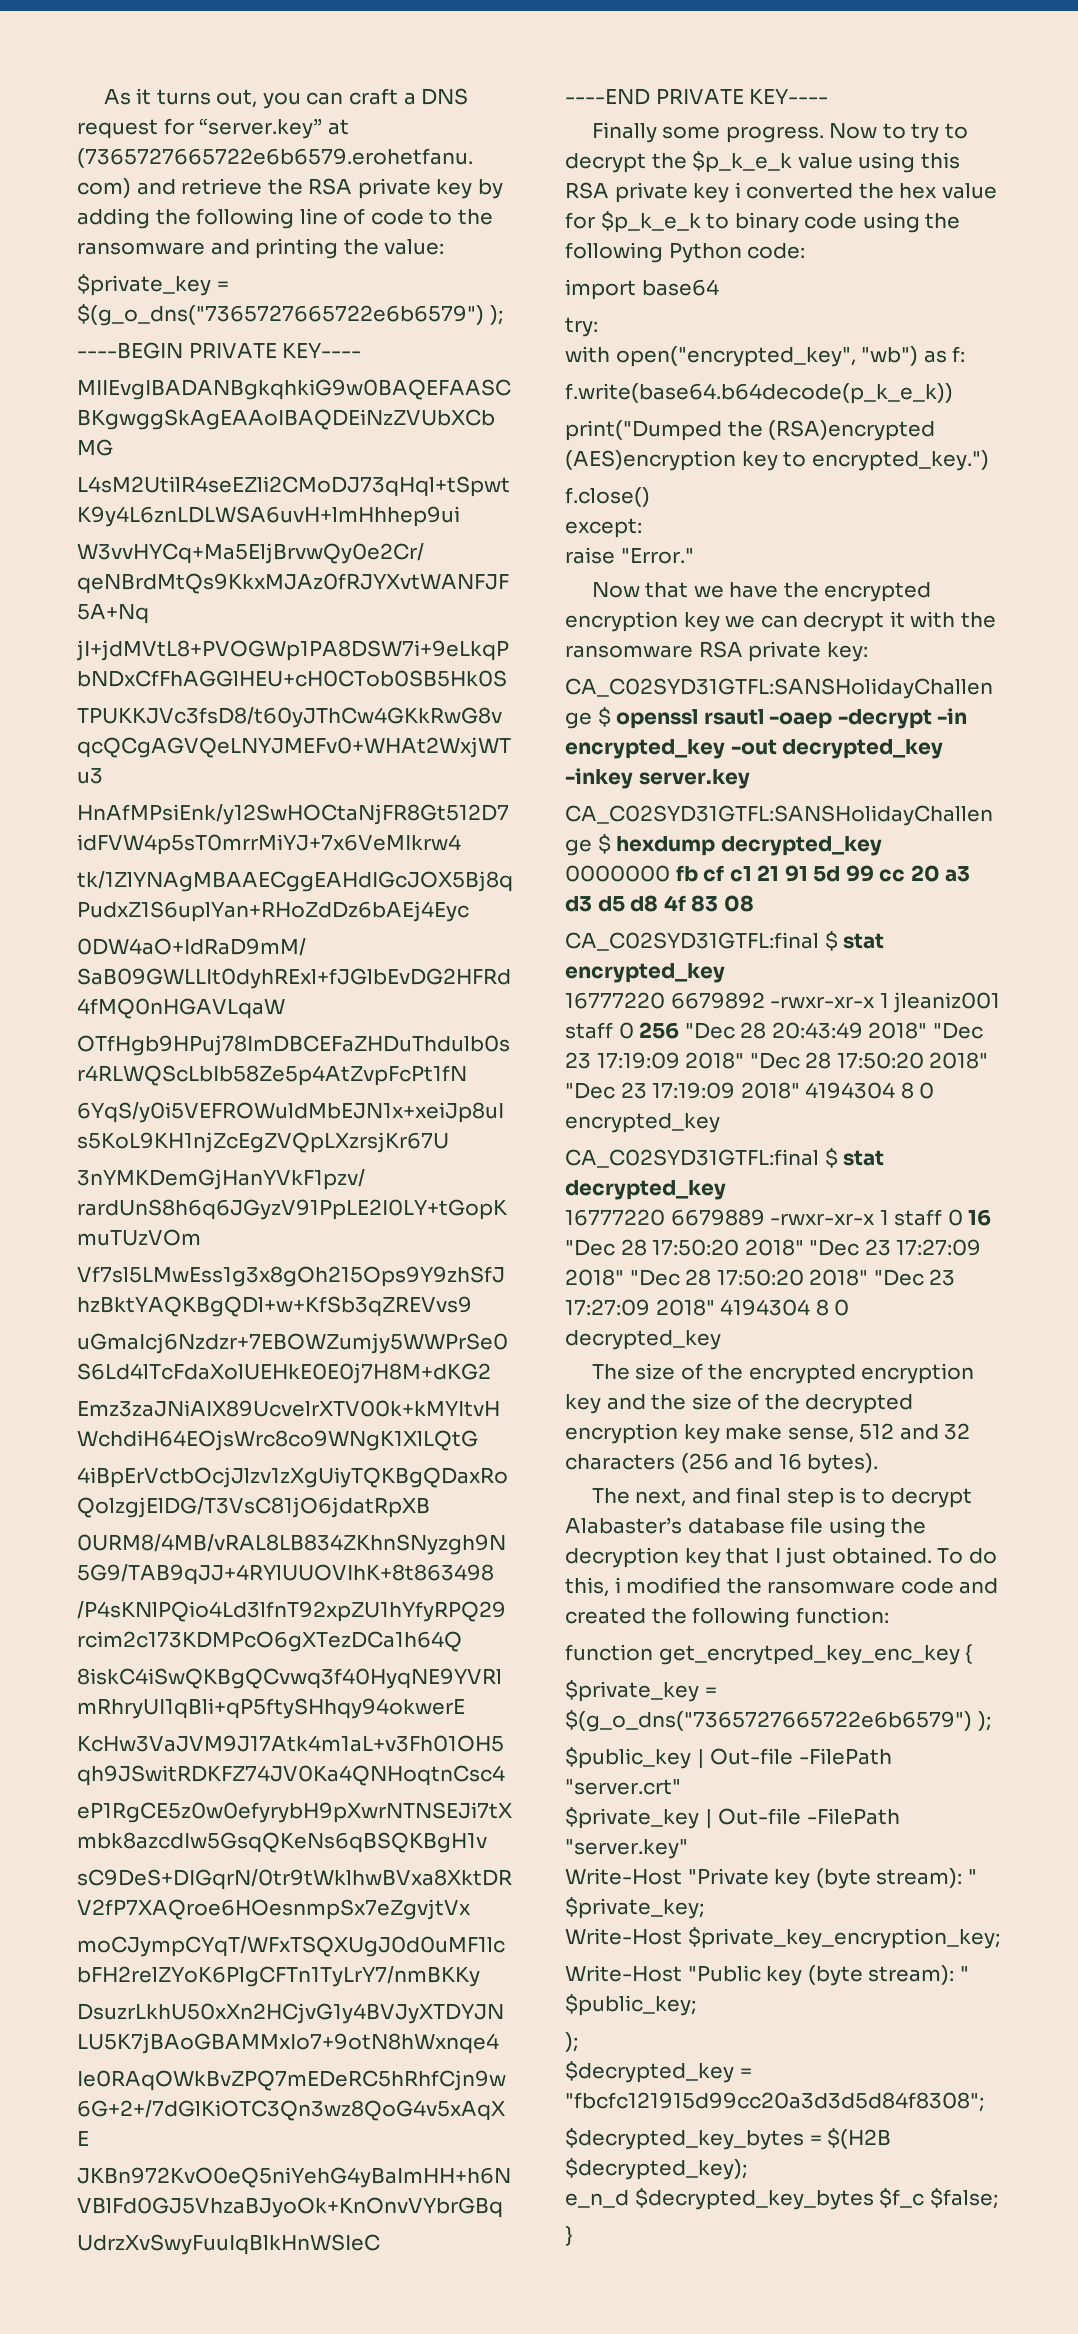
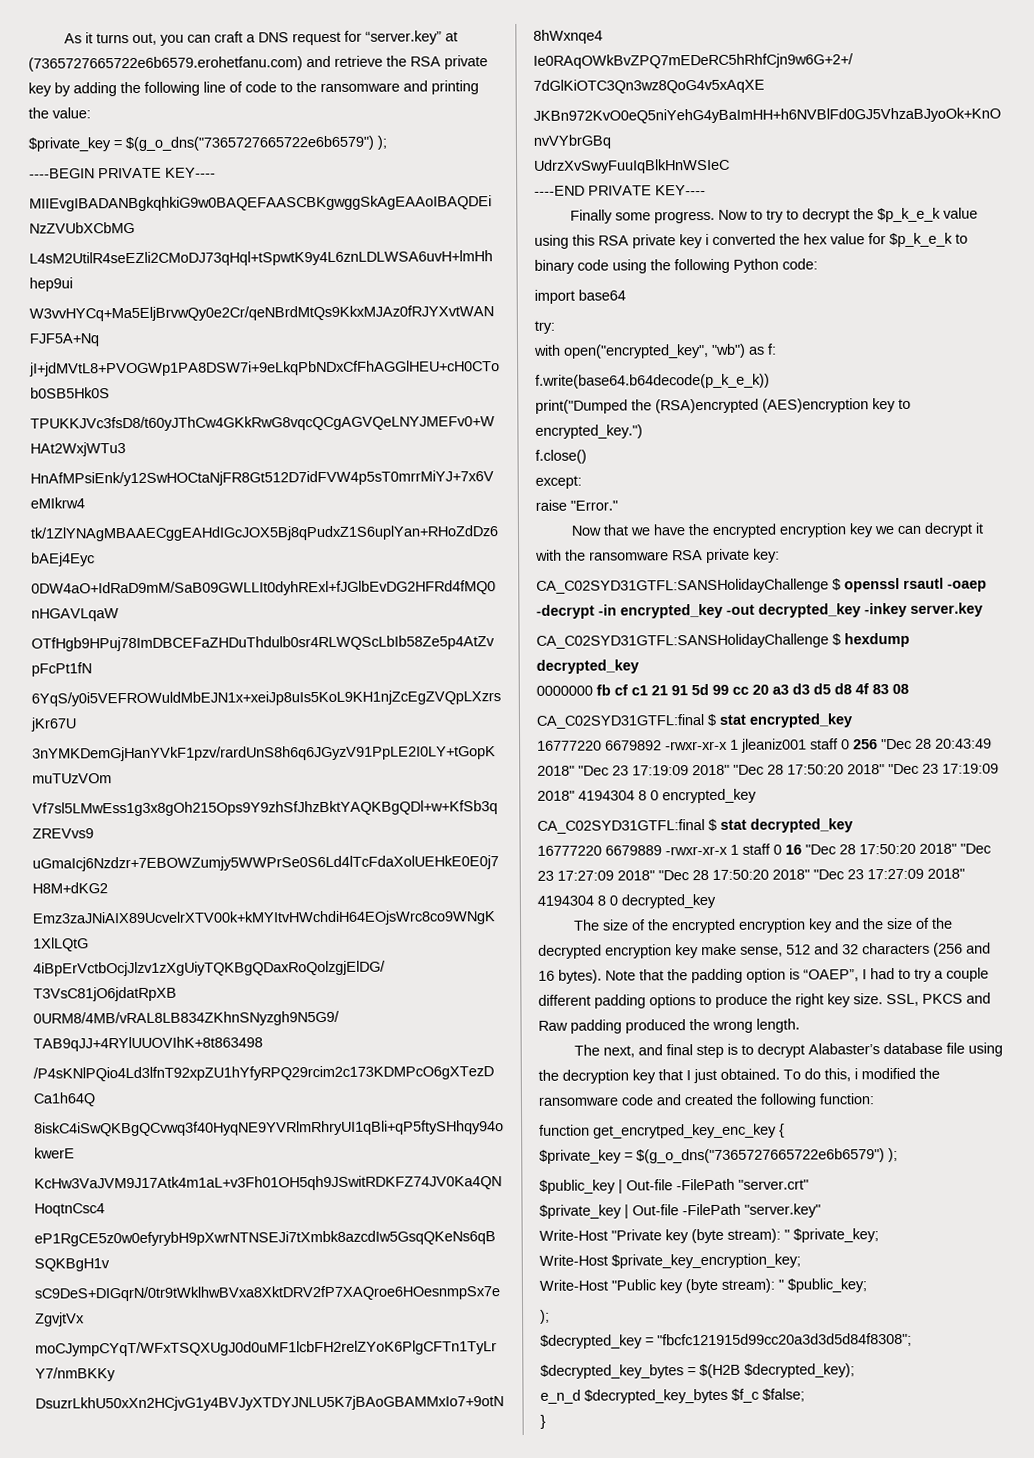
(879, 1463) none -> [605,967,989,984] [538,992,991,1009] [538,1018,800,1034] Note that the padding option is “OAEP”, I had to try a couple different padding options to produce the right key size. SSL, PKCS and Raw padding produced the wrong length.

